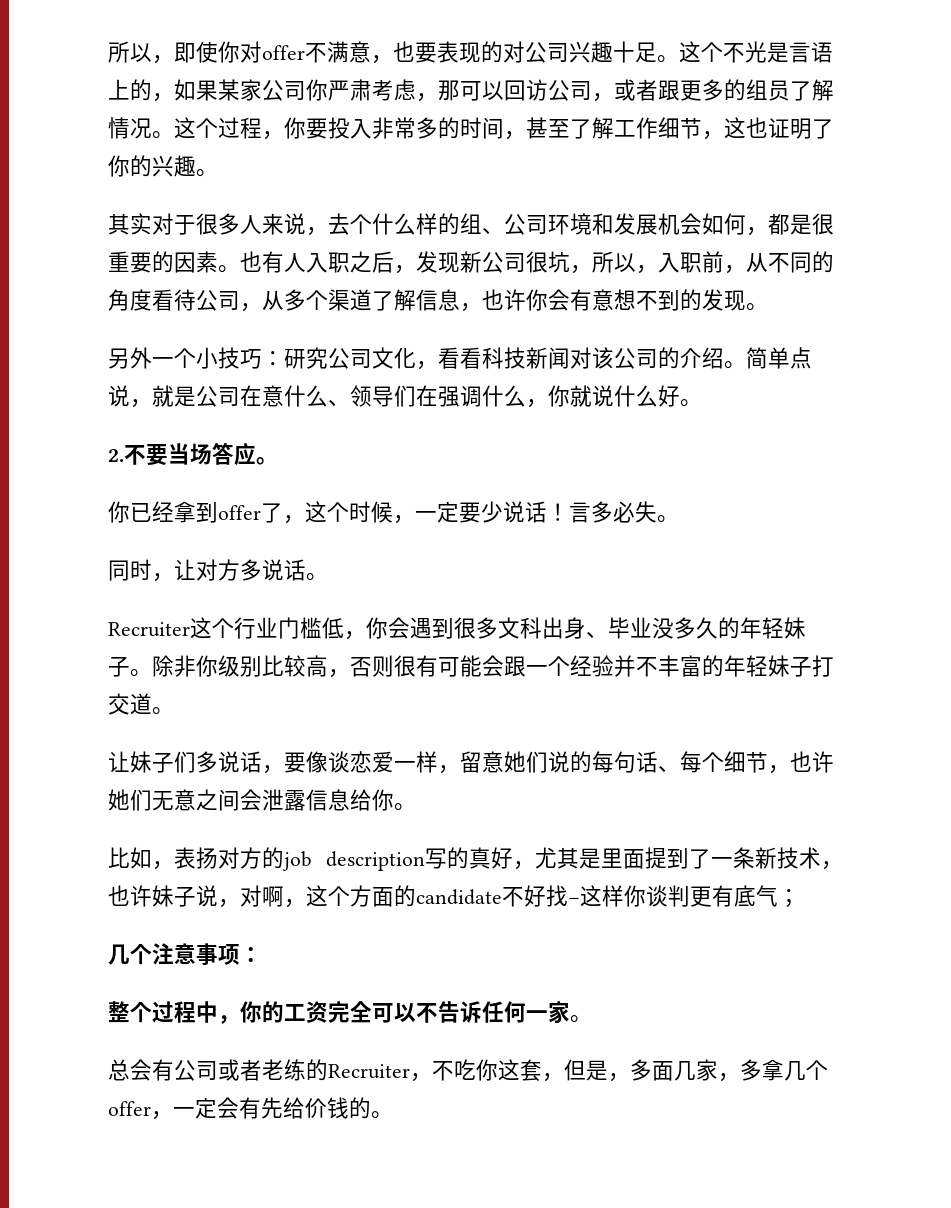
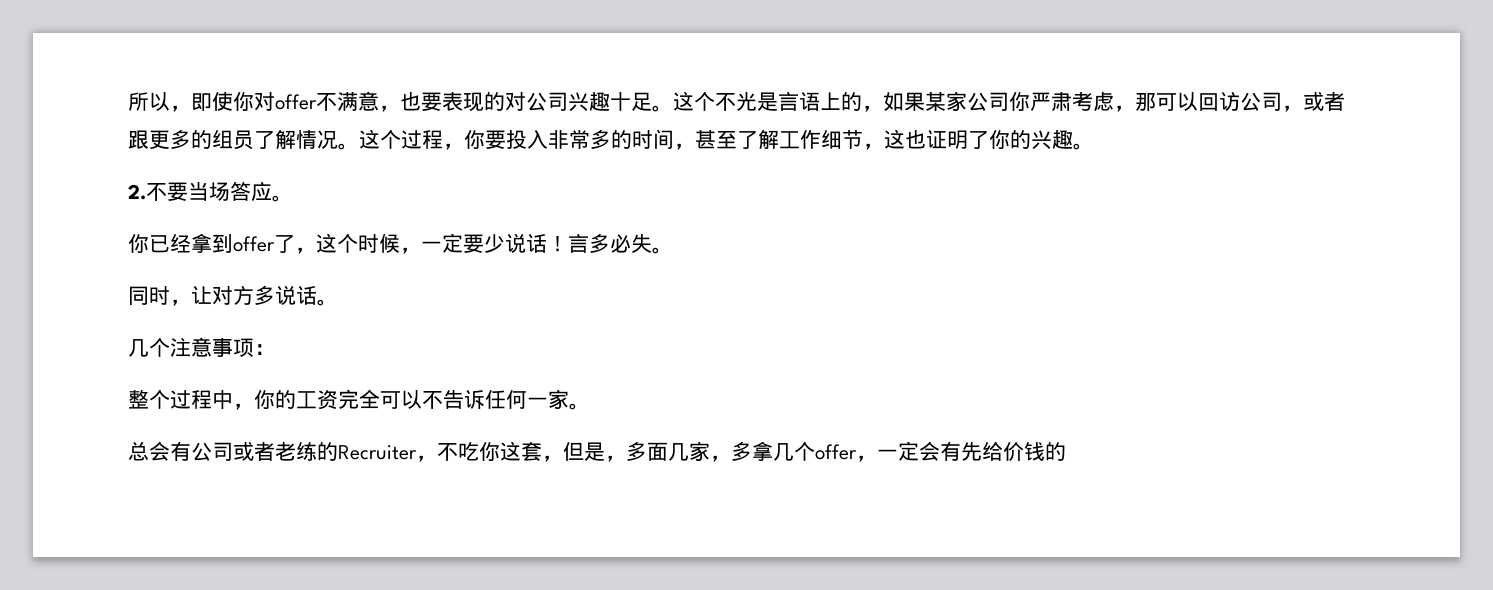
[108,213,834,236] [108,251,834,274] [108,289,768,312] [108,347,812,370] [108,385,702,408] // 其实对于很多人来说，去个什么样的组、公司环境和发展机会如何，都是很重要的因素。也有人入职之后，发现新公司很坑，所以，入职前，从不同的角度看待公司，从多个渠道了解信息，也许你会有意想不到的发现。 // 另外一个小技巧：研究公司文化，看看科技新闻对该公司的介绍。简单点说，就是公司在意什么、领导们在强调什么，你就说什么好。 -> (1094, 146) none
[108,617,806,640] [108,655,834,678] [108,693,174,715] [108,751,834,774] [108,789,416,811] [108,847,843,871] [108,885,800,908] // Recruiter这个行业门槛低，你会遇到很多文科出身、毕业没多久的年轻妹子。除非你级别比较高，否则很有可能会跟一个经验并不丰富的年轻妹子打交道。 // 让妹子们多说话，要像谈恋爱一样，留意她们说的每句话、每个细节，也许她们无意之间会泄露信息给你。 // 比如，表扬对方的job description写的真好，尤其是里面提到了一条新技术，也许妹子说，对啊，这个方面的candidate不好找–这样你谈判更有底气； -> (338, 302) none
[371,1111,393,1119] 。 -> (1066, 451) none

